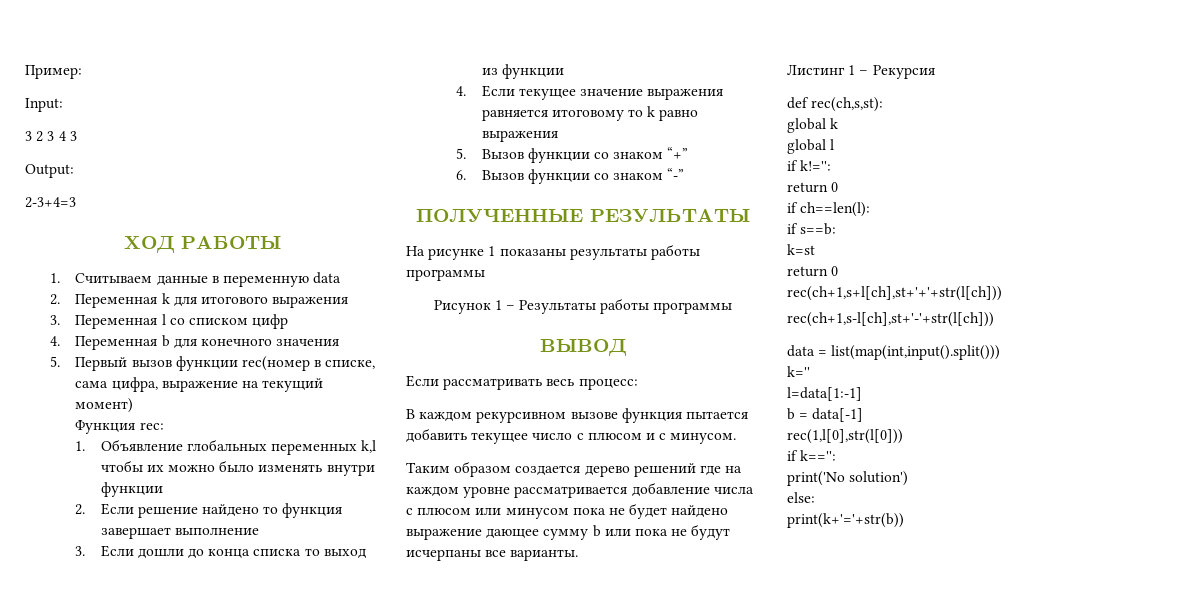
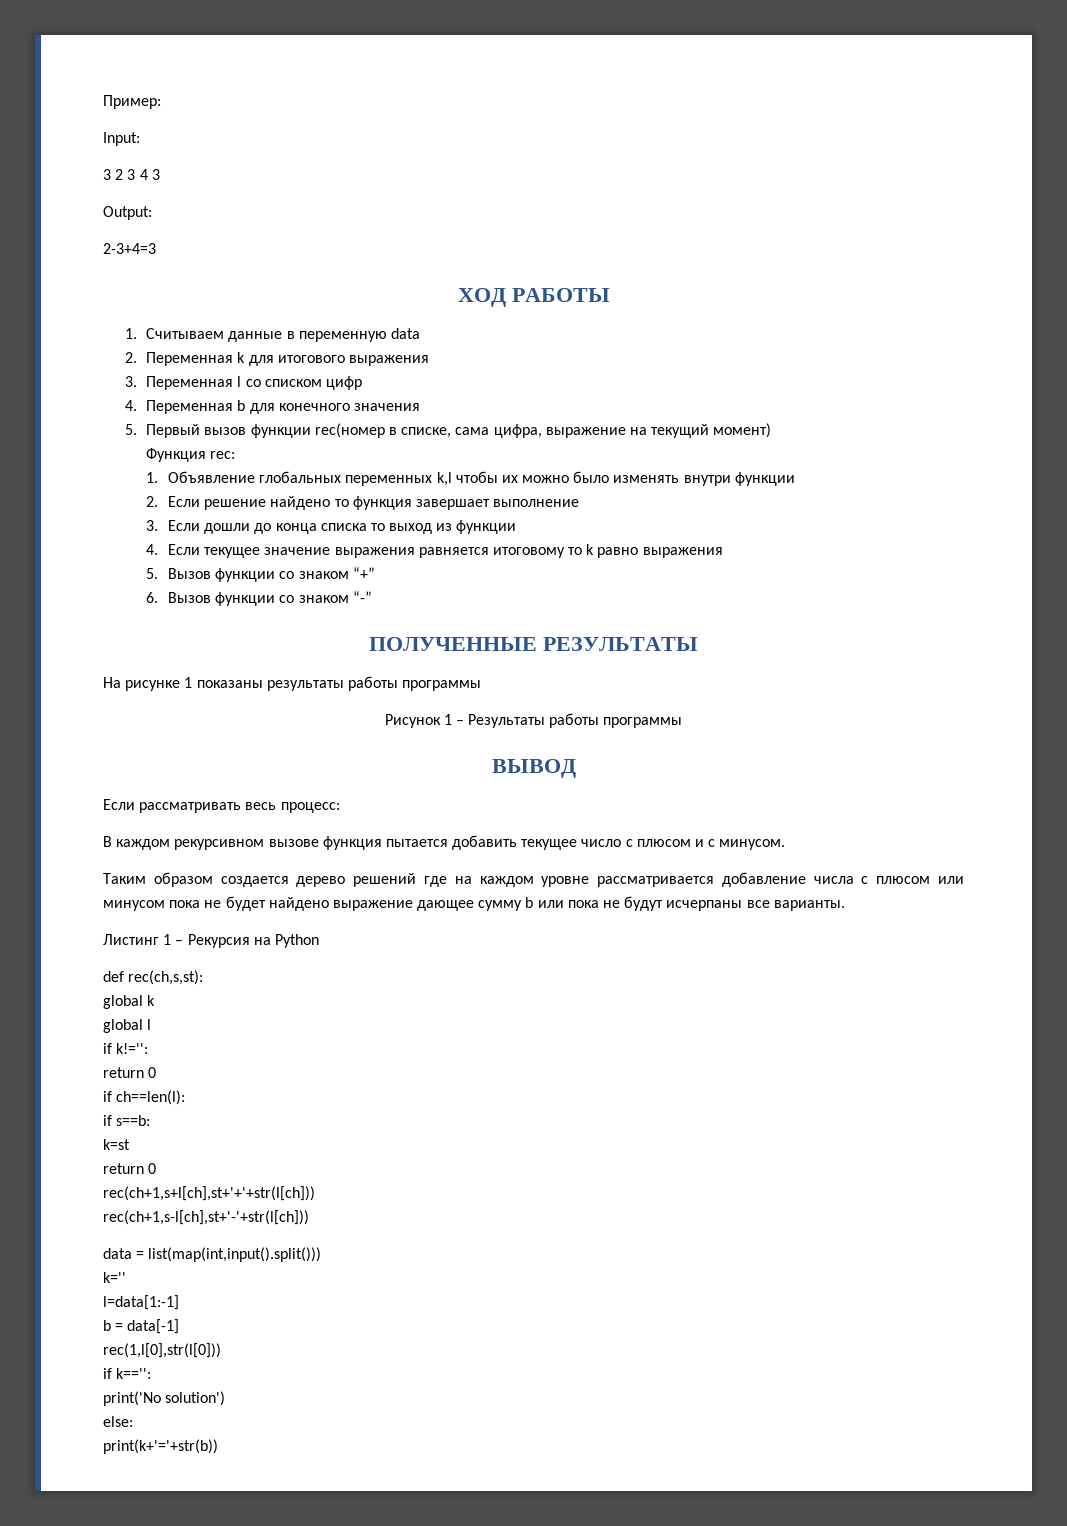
(935, 72) none -> [253,934,319,948] на Python

